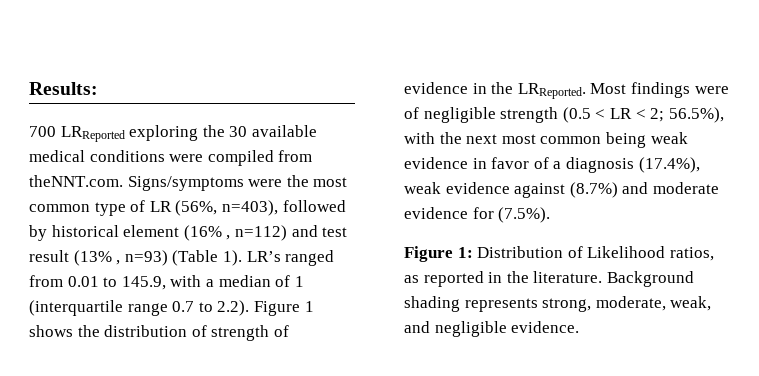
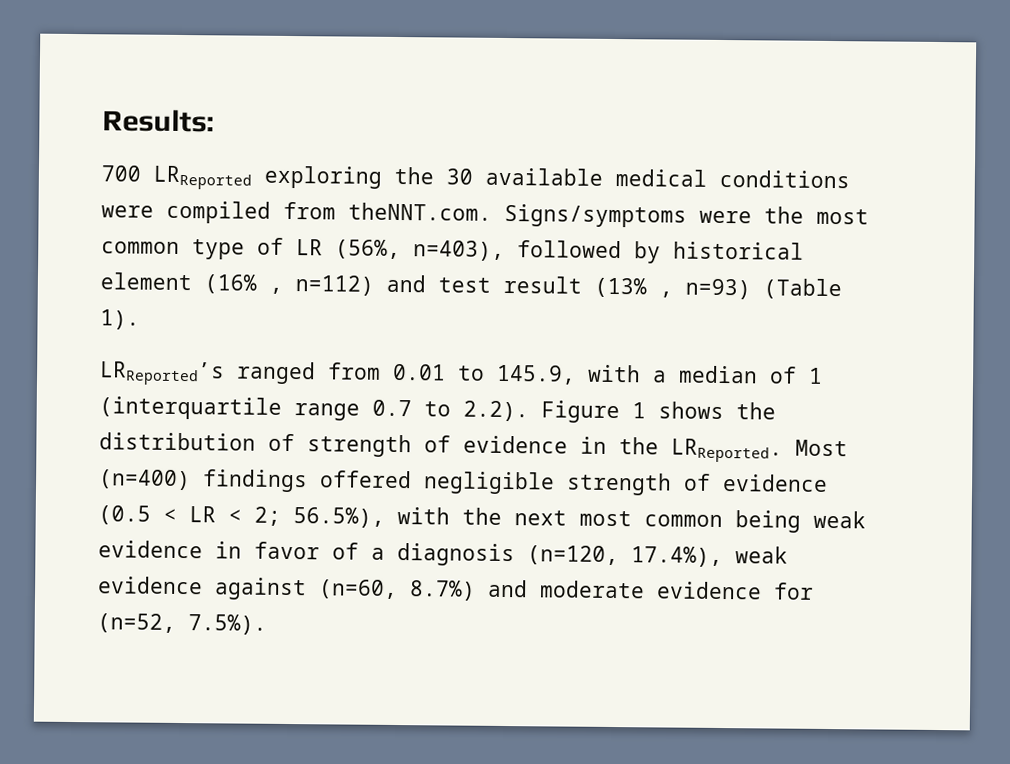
[246,251,281,262] LR’s -> [99,361,225,386] // LRReported’s
[630,82,729,98] [404,107,559,123] findings were of negligible strength -> [98,469,828,496] (n=400) findings offered negligible strength of evidence
[638,157,700,173] (17.4%), -> [527,545,723,568] (n=120, 17.4%),
[569,182,618,198] (8.7%) -> [318,579,476,601] (n=60, 8.7%)
[498,207,551,223] [404,246,714,262] [404,271,694,287] [404,296,712,312] [404,321,580,337] (7.5%). // Figure 1: Distribution of Likelihood ratios, as reported in the literature. Background shading represents strong, moderate, weak, and negligible evidence. -> [97,613,267,635] (n=52, 7.5%).

